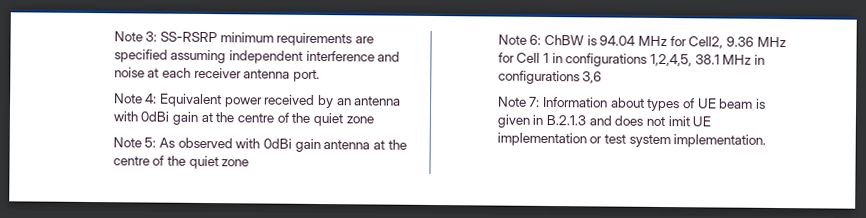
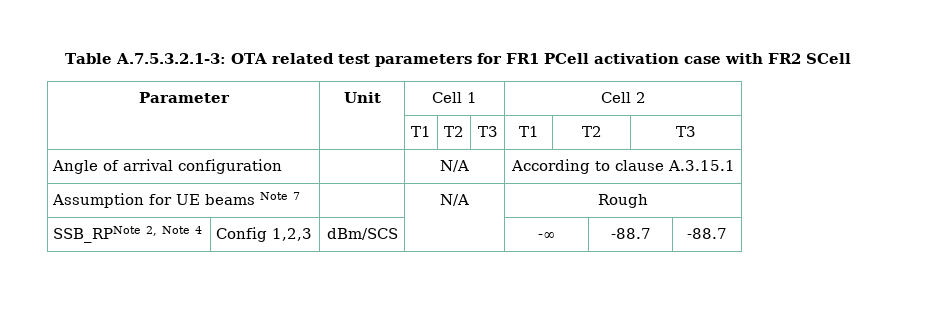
[113,31,375,47] [113,49,401,64] [113,67,321,83] [113,93,402,109] [112,111,374,127] [112,137,407,153] [112,155,250,170] [497,34,786,49] [497,52,765,67] [497,70,603,85] [497,96,766,112] [496,114,712,128] [496,132,767,148] Note 3: SS-RSRP minimum requirements are specified assuming independent interference and noise at each receiver antenna port. // Note 4: Equivalent power received by an antenna with 0dBi gain at the centre of the quiet zone // Note 5: As observed with 0dBi gain antenna at the centre of the quiet zone // Note 6: ChBW is 94.04 MHz for Cell2, 9.36 MHz for Cell 1 in configurations 1,2,4,5, 38.1 MHz in configurations 3,6 // Note 7: Information about types of UE beam is given in B.2.1.3 and does not imit UE implementation or test system implementation. -> [65,53,851,67] [138,92,230,103] [343,92,381,103] [432,92,477,103] [600,92,646,103] [411,126,431,137] [444,126,464,137] [477,126,498,137] [518,126,539,137] [581,126,602,137] [676,126,696,137] [52,159,283,174] [440,160,469,172] [510,159,735,174] [52,192,301,208] [440,194,469,206] [598,194,648,208] [53,226,203,243] [216,227,313,242] [326,228,398,240] [537,231,556,239] [610,228,651,239] [687,228,727,239] Table A.7.5.3.2.1-3: OTA related test parameters for FR1 PCell activation case with FR2 SCell // Parameter | Unit | Cell 1 | Cell 2 // | | T1 | T2 | T3 | T1 | T2 | T3 // Angle of arrival configuration | | N/A | According to clause A.3.15.1 // Assumption for UE beams Note 7 | | N/A | Rough // SSB_RPNote 2, Note 4 | Config 1,2,3 | dBm/SCS | | -∞ | -88.7 | -88.7

